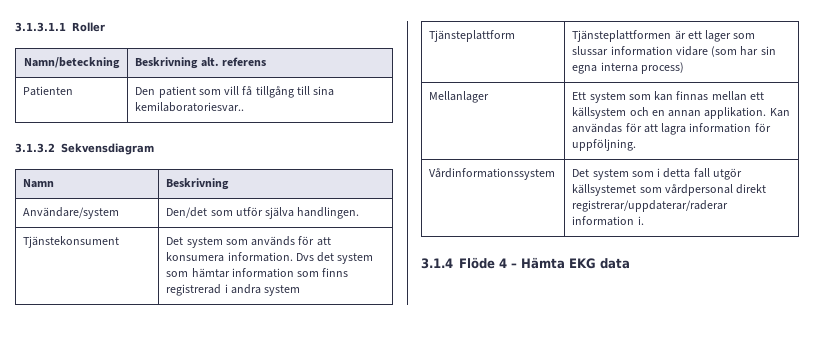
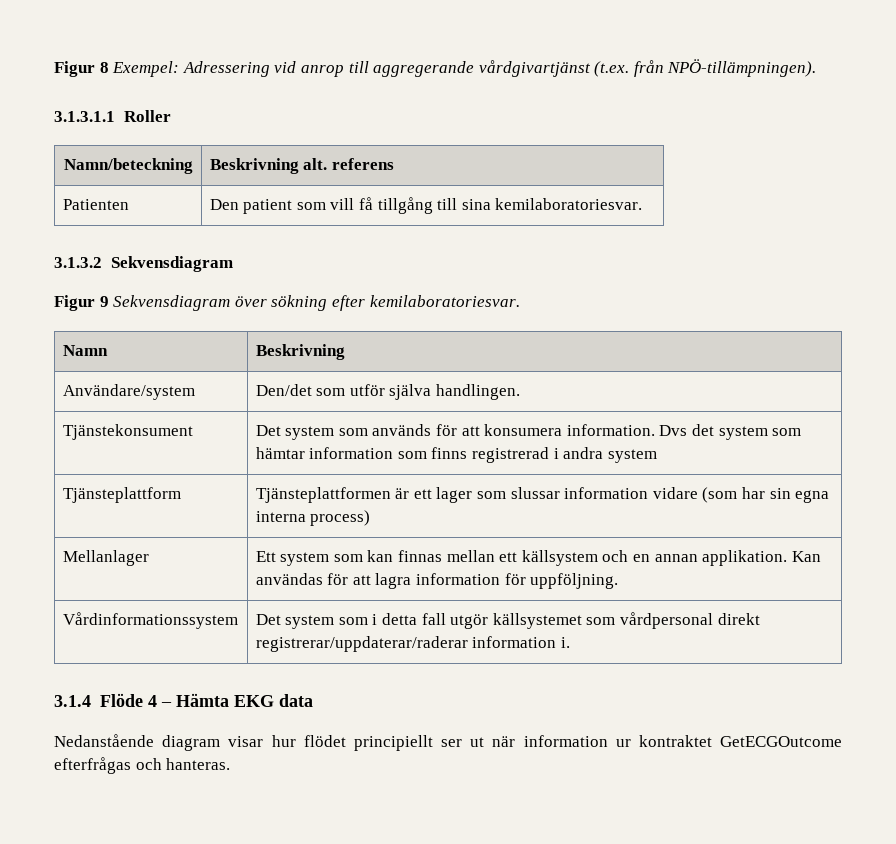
(15, 27) none -> [54,59,817,77] Figur 8 Exempel: Adressering vid anrop till aggregerande vårdgivartjänst (t.ex. från NPÖ-tillämpningen). //
[135,102,245,112] kemilaboratoriesvar.. -> [495,198,643,210] kemilaboratoriesvar.
(154, 149) none -> [54,295,520,311] // Figur 9 Sekvensdiagram över sökning efter kemilaboratoriesvar.
(630, 263) none -> [54,734,842,751] [54,757,231,774] // Nedanstående diagram visar hur flödet principiellt ser ut när information ur kontraktet GetECGOutcome efterfrågas och hanteras.

